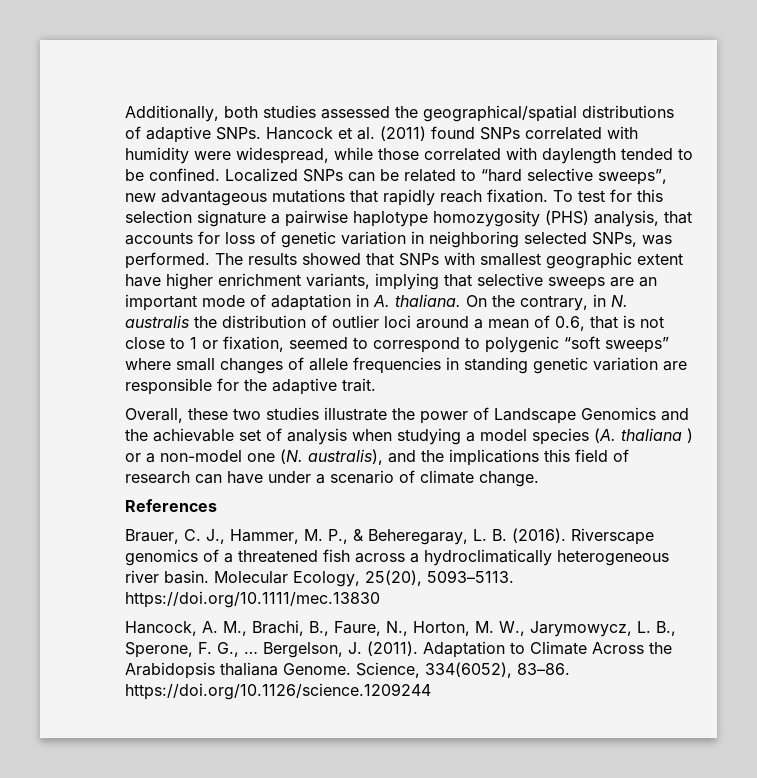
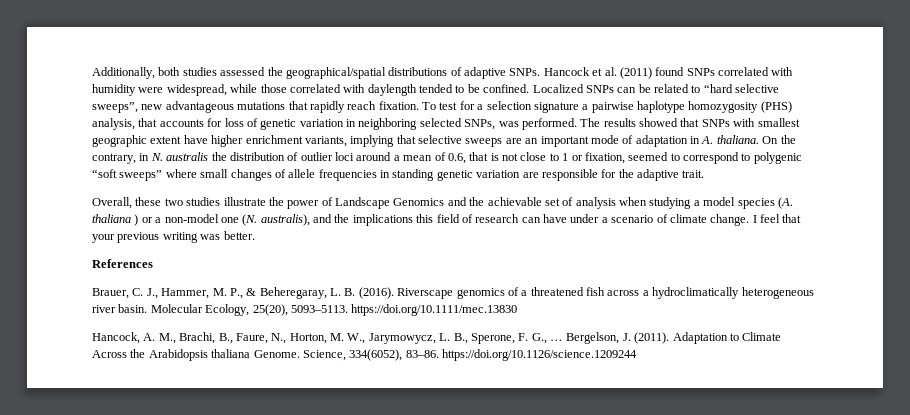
[637,189,663,202] this -> [477,104,484,110] a
(539, 479) none -> [752,214,802,223] [92,231,255,243] I feel that your previous writing was better.

